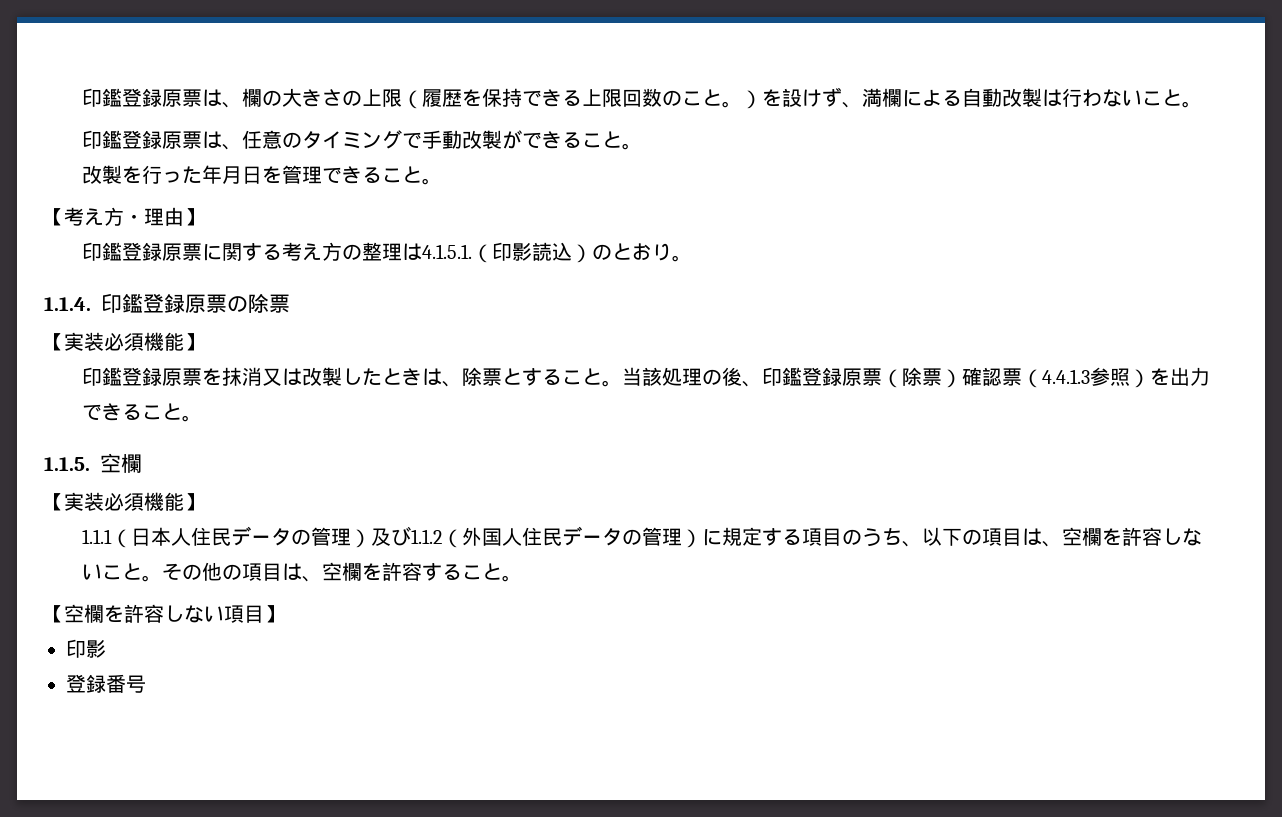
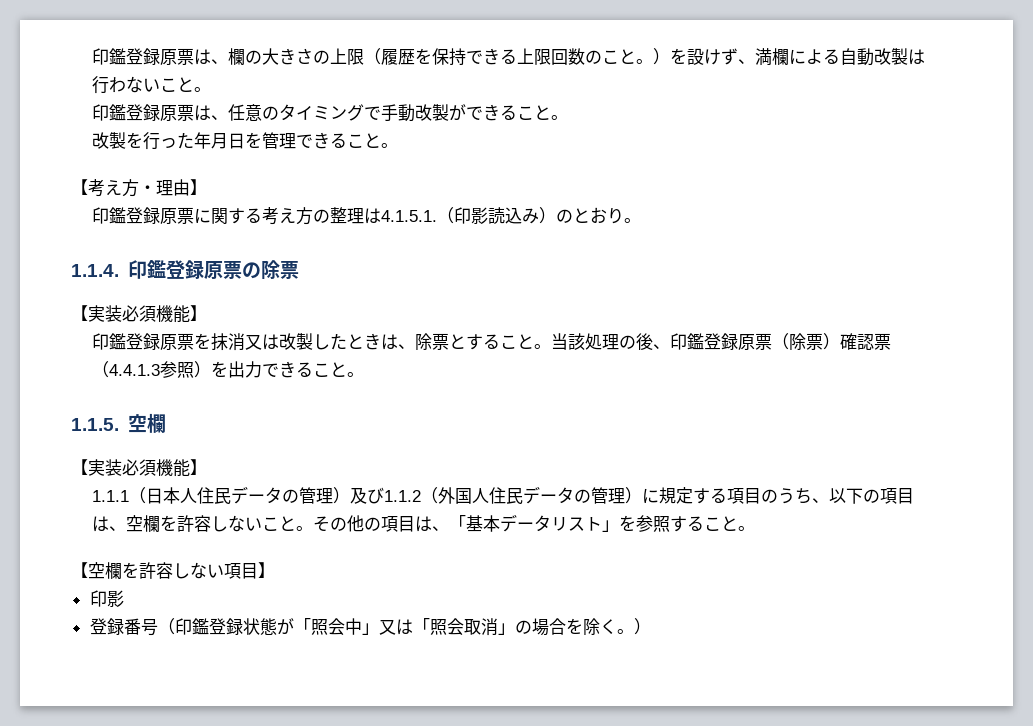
(572, 251) none -> [522,208,540,224] み
[321,562,422,581] 空欄を許容 -> [449,514,671,532] 「基本データリスト」を参照
(146, 684) none -> [157,618,651,636] （印鑑登録状態が「照会中」又は「照会取消」の場合を除く。）

